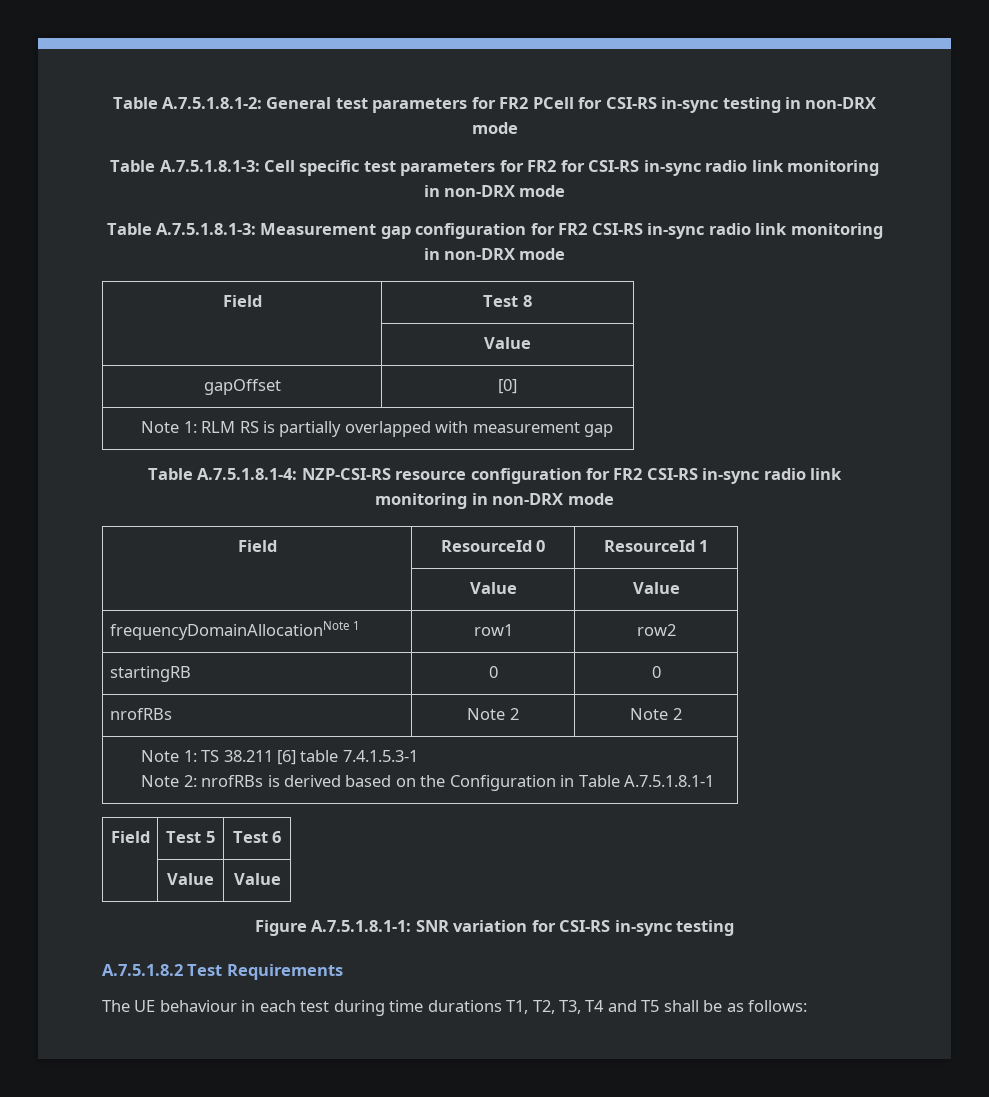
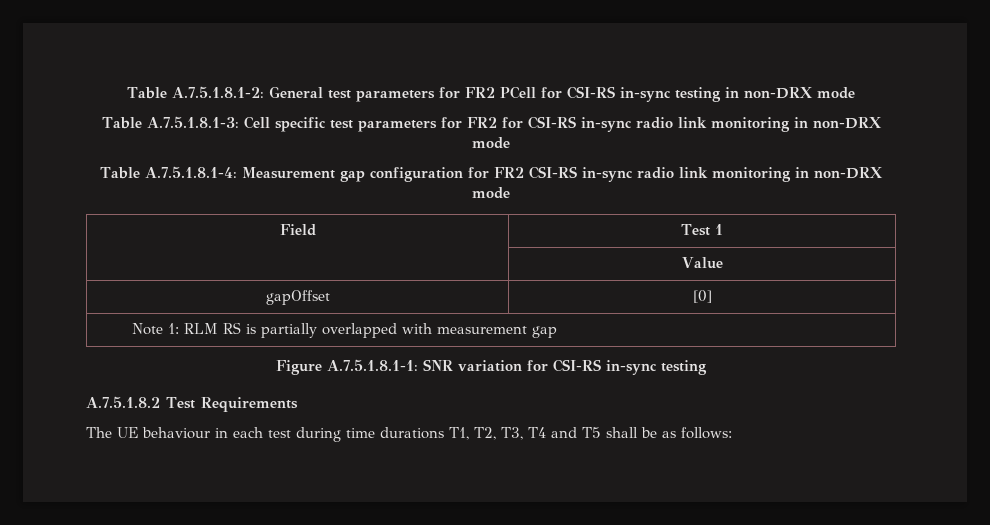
[155,223,256,235] A.7.5.1.8.1-3: -> [144,166,237,178] A.7.5.1.8.1-4:
[522,295,532,307] 8 -> [714,224,723,235] 1
[147,468,843,484] [375,493,614,509] [237,540,277,552] [440,540,546,552] [603,540,709,552] [469,582,517,594] [632,582,680,594] [109,621,361,640] [473,624,513,636] [636,624,676,636] [109,666,191,682] [488,666,498,678] [651,666,661,678] [109,708,172,720] [467,708,519,720] [630,708,682,720] [141,750,418,765] [141,775,715,791] [110,831,150,843] [166,831,215,843] [232,831,282,843] [167,873,214,885] [233,873,281,885] // Table A.7.5.1.8.1-4: NZP-CSI-RS resource configuration for FR2 CSI-RS in-sync radio link monitoring in non-DRX mode // Field | ResourceId 0 | ResourceId 1 // | Value | Value // frequencyDomainAllocationNote 1 | row1 | row2 // startingRB | 0 | 0 // nrofRBs | Note 2 | Note 2 // Note 1: TS 38.211 [6] table 7.4.1.5.3-1 // Note 2: nrofRBs is derived based on the Configuration in Table A.7.5.1.8.1-1 // Field | Test 5 | Test 6 // | Value | Value -> (557, 332) none

